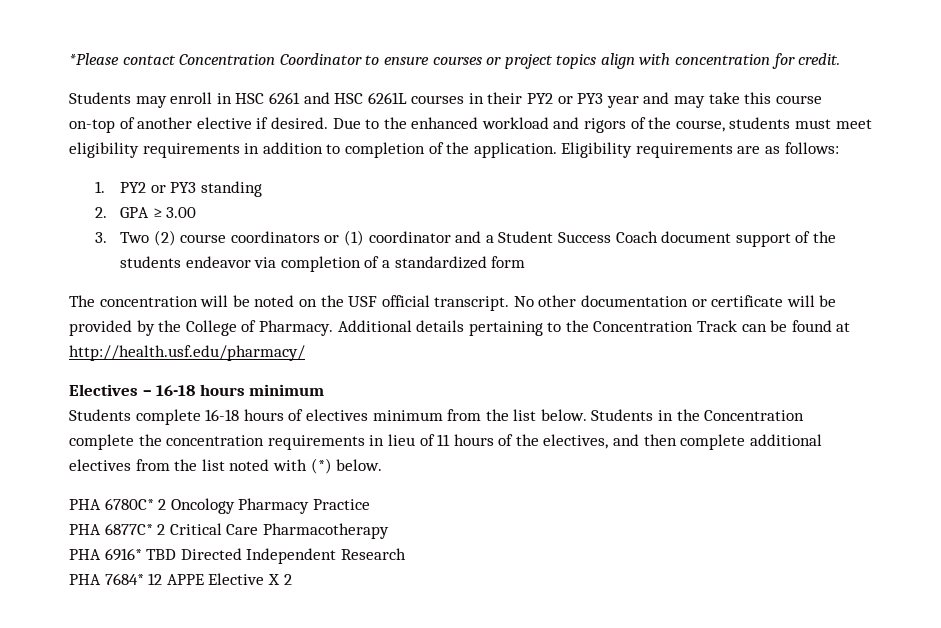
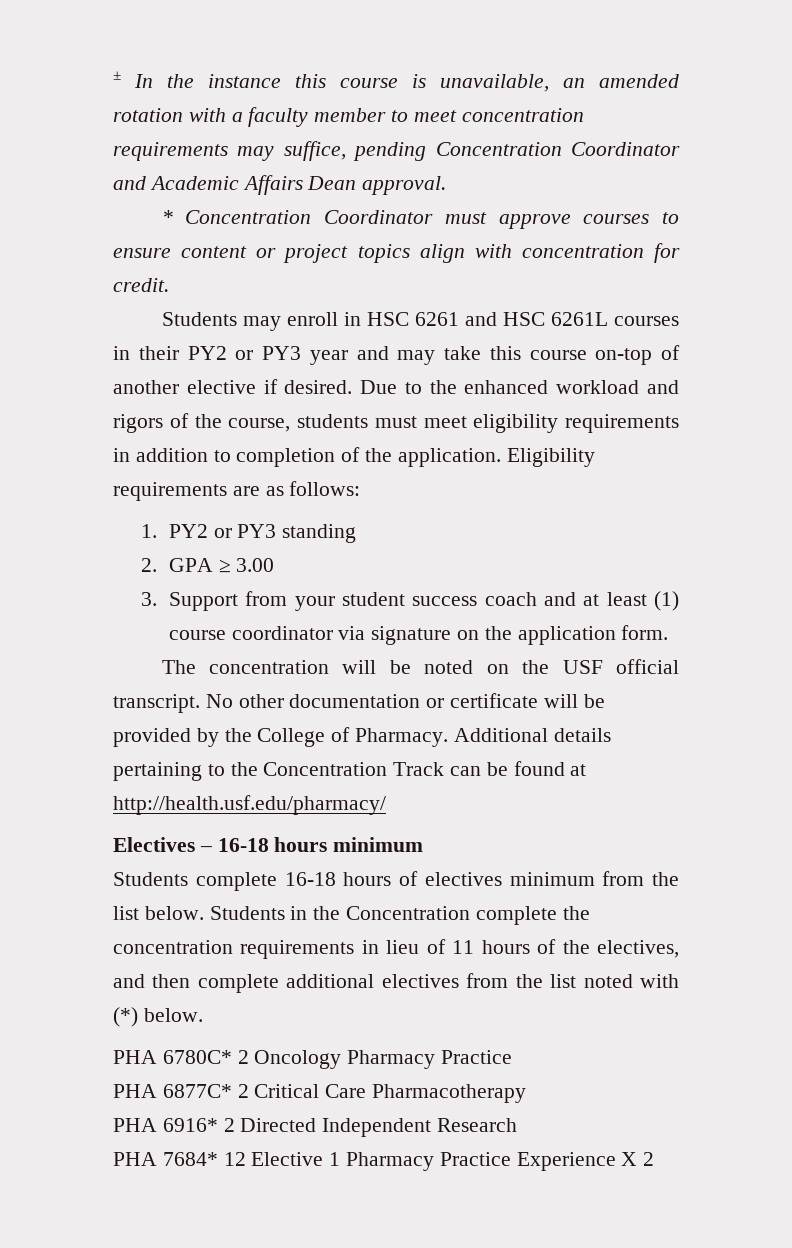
[69,53,362,65] *Please contact Concentration Coordinator -> [113,71,679,92] [113,107,584,127] [113,141,680,161] [113,175,447,195] [161,210,650,229] ± In the instance this course is unavailable, an amended rotation with a faculty member to meet concentration requirements may suffice, pending Concentration Coordinator and Academic Affairs Dean approval. // * Concentration Coordinator must approve courses
[432,57,482,65] courses -> [181,246,248,258] content
[120,230,836,247] [120,256,526,272] Two (2) course coordinators or (1) coordinator and a Student Success Coach document support of the students endeavor via completion of a standardized form -> [168,591,680,611] [168,625,669,645] Support from your student success coach and at least (1) course coordinator via signature on the application form.
[146,549,177,560] TBD -> [223,1118,235,1132] 2
[166,573,265,585] APPE Elective -> [251,1152,616,1171] Elective 1 Pharmacy Practice Experience

